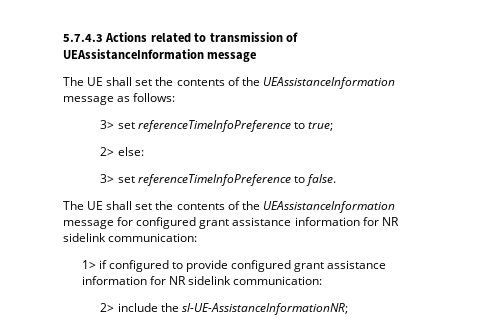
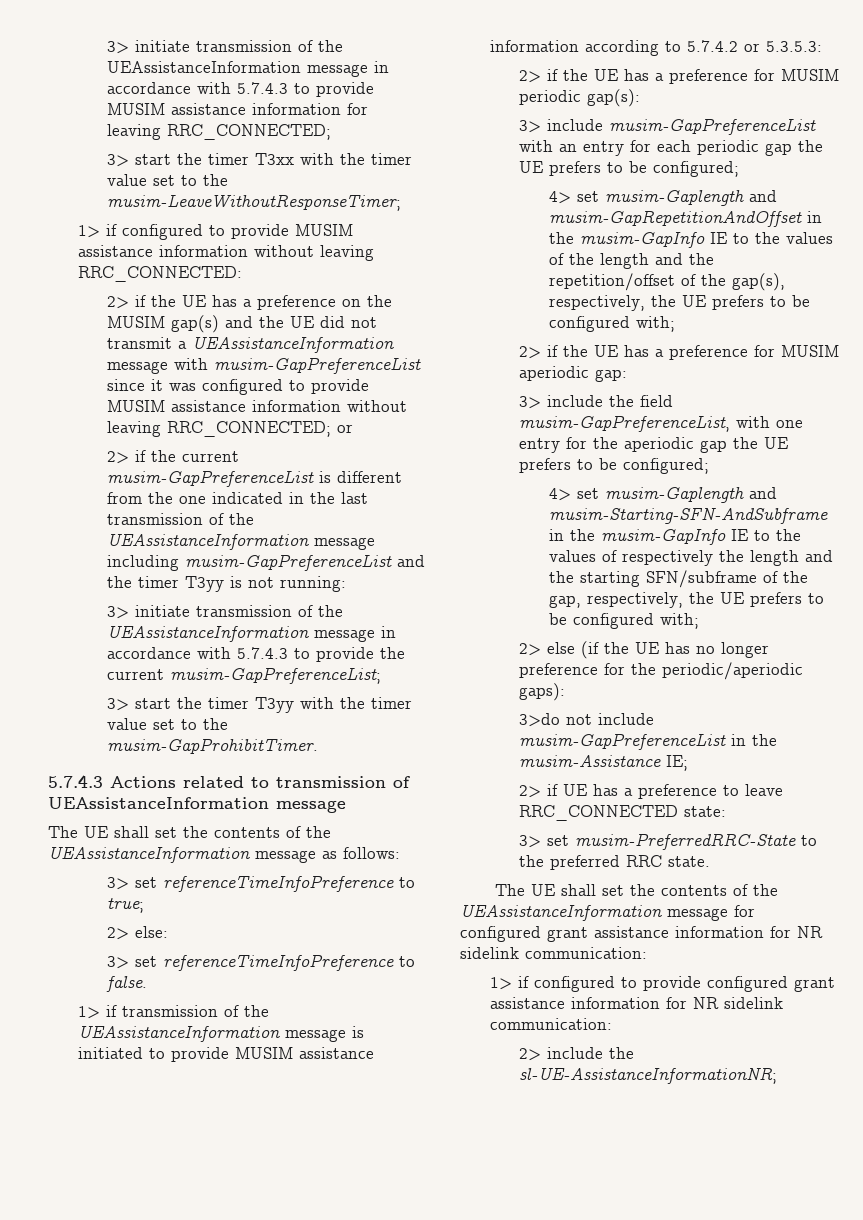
(63, 38) none -> [107,40,344,54] [107,61,390,77] [107,82,375,97] [107,103,369,115] [107,124,332,140] [107,153,413,167] [107,174,229,186] [107,194,402,211] [77,224,353,240] [77,245,374,261] [77,266,242,282] [107,295,393,310] [107,315,378,333] [107,336,395,353] [107,357,422,374] [107,379,370,395] [107,400,408,412] [107,421,354,437] [107,450,240,464] [107,470,403,487] [107,492,369,504] [107,513,255,525] [107,533,376,550] [107,554,426,571] [107,576,347,592] [107,605,344,619] [107,625,397,642] [107,647,406,662] [107,667,382,684] [107,697,413,713] [107,718,229,730] [107,738,319,754] 3> initiate transmission of the UEAssistanceInformation message in accordance with 5.7.4.3 to provide MUSIM assistance information for leaving RRC_CONNECTED; // 3> start the timer T3xx with the timer value set to the musim-LeaveWithoutResponseTimer; // 1> if configured to provide MUSIM assistance information without leaving RRC_CONNECTED: // 2> if the UE has a preference on the MUSIM gap(s) and the UE did not transmit a UEAssistanceInformation message with musim-GapPreferenceList since it was configured to provide MUSIM assistance information without leaving RRC_CONNECTED; or // 2> if the current musim-GapPreferenceList is different from the one indicated in the last transmission of the UEAssistanceInformation message including musim-GapPreferenceList and the timer T3yy is not running: // 3> initiate transmission of the UEAssistanceInformation message in accordance with 5.7.4.3 to provide the current musim-GapPreferenceList; // 3> start the timer T3yy with the timer value set to the musim-GapProhibitTimer. //
(336, 180) none -> [77,1005,269,1019] [77,1025,364,1042] [77,1047,374,1062] [489,40,822,56] [519,69,840,84] [519,89,641,107] [519,118,817,135] [519,140,824,156] [519,161,740,177] [548,190,777,206] [548,210,822,227] [548,232,833,248] [548,253,714,269] [548,273,785,291] [548,295,810,311] [548,316,675,332] [519,345,840,360] [519,366,628,382] [519,395,674,409] [519,415,804,432] [519,437,789,453] [519,458,710,474] [548,487,777,503] [548,507,828,524] [548,529,801,545] [548,550,833,566] [548,570,808,588] [548,592,824,608] [548,613,699,629] [519,641,770,659] [519,662,804,680] [519,683,566,701] [519,713,655,727] [519,733,778,750] [519,755,689,771] [519,784,784,799] [519,805,727,821] [519,833,818,850] [519,855,711,870] // 1> if transmission of the UEAssistanceInformation message is initiated to provide MUSIM assistance information according to 5.7.4.2 or 5.3.5.3: // 2> if the UE has a preference for MUSIM periodic gap(s): // 3> include musim-GapPreferenceList with an entry for each periodic gap the UE prefers to be configured; // 4> set musim-Gaplength and musim-GapRepetitionAndOffset in the musim-GapInfo IE to the values of the length and the repetition/offset of the gap(s), respectively, the UE prefers to be configured with; // 2> if the UE has a preference for MUSIM aperiodic gap: // 3> include the field musim-GapPreferenceList, with one entry for the aperiodic gap the UE prefers to be configured; // 4> set musim-Gaplength and musim-Starting-SFN-AndSubframe in the musim-GapInfo IE to the values of respectively the length and the starting SFN/subframe of the gap, respectively, the UE prefers to be configured with; // 2> else (if the UE has no longer preference for the periodic/aperiodic gaps): // 3>do not include musim-GapPreferenceList in the musim-Assistance IE; // 2> if UE has a preference to leave RRC_CONNECTED state: // 3> set musim-PreferredRRC-State to the preferred RRC state.

